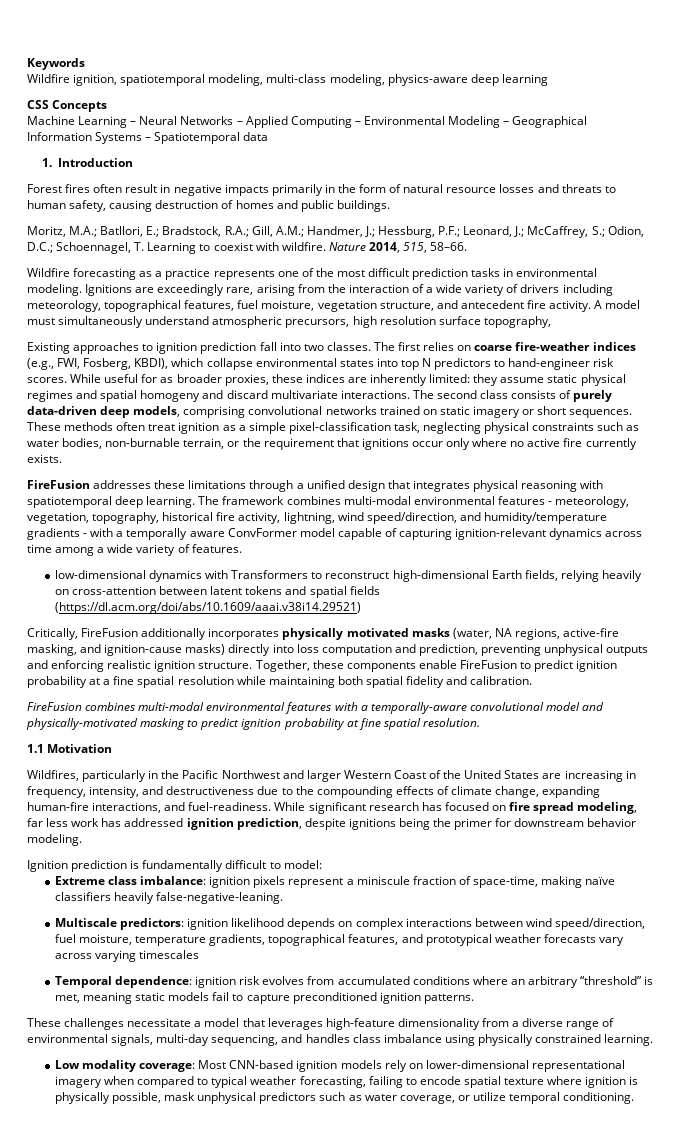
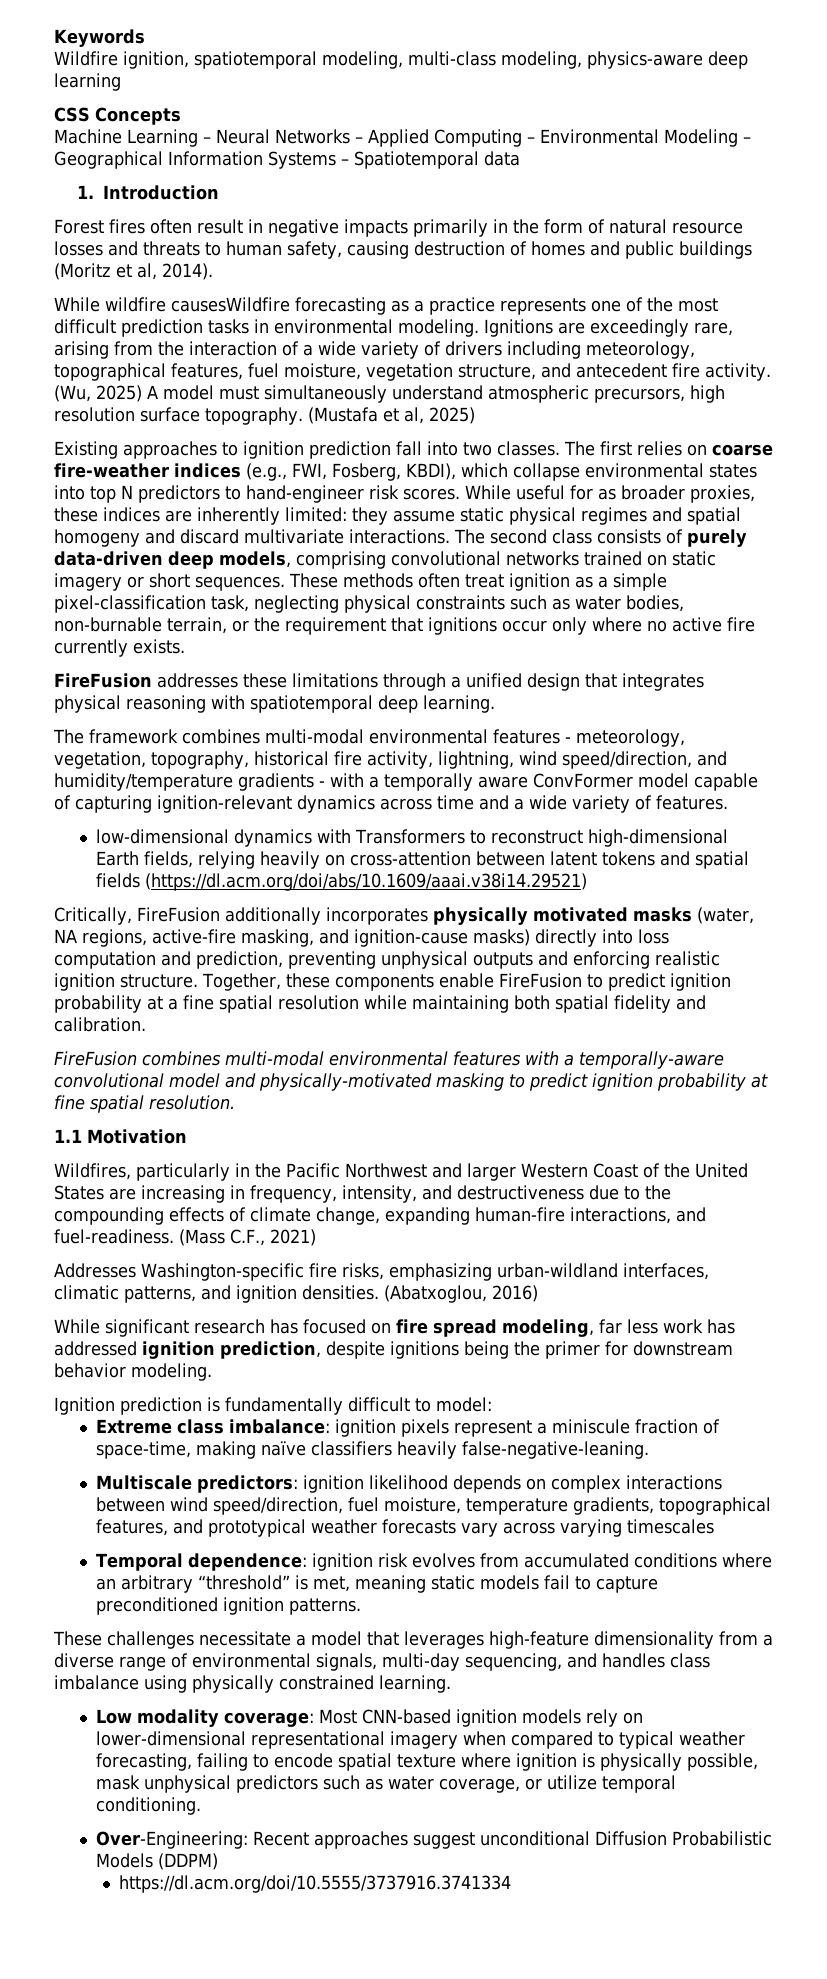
[336,200,390,212] [27,226,644,238] [27,242,468,254] [27,268,70,277] buildings. // Moritz, M.A.; Batllori, E.; Bradstock, R.A.; Gill, A.M.; Handmer, J.; Hessburg, P.F.; Leonard, J.; McCaffrey, S.; Odion, D.C.; Schoennagel, T. Learning to coexist with wildfire. Nature 2014, 515, 58–66. // Wildfire -> [679,241,752,259] [54,263,213,280] [54,297,290,312] buildings (Moritz et al, 2014). // While wildfire causesWildfire
(592, 306) none -> [54,385,142,402] (Wu, 2025)
[483,316,551,328] topography, -> [205,407,475,425] topography. (Mustafa et al, 2025)
(196, 502) none -> (495, 704) //
[55,547,95,556] among -> [479,795,509,810] and
(272, 806) none -> [179,1229,316,1246] [54,1263,709,1281] [54,1285,538,1303] (Mass C.F., 2021) // Addresses Washington-specific fire risks, emphasizing urban-wildland interfaces, climatic patterns, and ignition densities. (Abatxoglou, 2016) //
(635, 1098) none -> [96,1831,773,1849] [96,1853,219,1870] [118,1875,511,1893] // Over-Engineering: Recent approaches suggest unconditional Diffusion Probabilistic Models (DDPM) // https://dl.acm.org/doi/10.5555/3737916.3741334

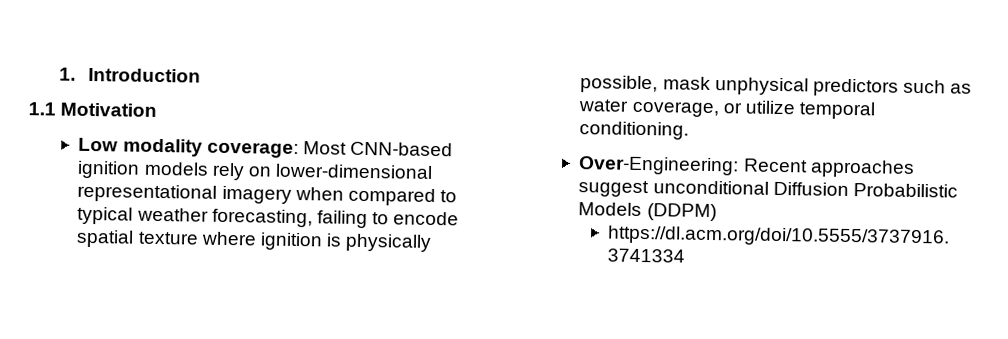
[54,29,145,47] [54,51,748,69] [54,73,121,91] [54,107,181,125] [54,129,751,147] [54,151,520,169] [76,185,219,200] [54,219,743,237] [54,241,752,259] [54,263,213,280] [54,297,718,315] [54,319,733,337] [54,341,695,359] [54,363,771,381] [54,385,725,403] [54,407,475,425] [54,441,773,459] [54,463,757,481] [54,485,755,503] [54,507,741,525] [54,529,747,547] [54,551,716,569] [54,573,667,591] [54,595,684,613] [54,617,755,635] [54,639,185,657] [54,673,704,691] [54,695,495,713] [53,729,685,747] [54,751,727,769] [54,773,758,791] [54,795,728,813] [96,829,729,847] [96,851,750,869] [96,873,588,891] [54,907,754,925] [54,929,669,947] [54,951,720,969] [54,973,731,991] [54,995,706,1013] [54,1017,146,1032] [54,1051,724,1069] [54,1073,768,1091] [54,1095,235,1113] [54,1129,187,1144] [54,1163,748,1181] [54,1185,671,1203] [54,1207,706,1225] [54,1229,316,1246] [54,1263,709,1281] [54,1285,538,1303] [54,1319,735,1337] [54,1341,733,1359] [54,1363,212,1381] [54,1397,492,1415] [96,1419,721,1437] [96,1441,650,1459] [96,1475,723,1493] [96,1497,772,1515] [96,1519,715,1537] [96,1553,773,1571] [96,1575,659,1593] [96,1597,362,1615] [53,1631,773,1649] [54,1653,710,1671] [54,1675,451,1693] Keywords // Wildfire ignition, spatiotemporal modeling, multi-class modeling, physics-aware deep learning // CSS Concepts // Machine Learning – Neural Networks – Applied Computing – Environmental Modeling – Geographical Information Systems – Spatiotemporal data // 1. Introduction // Forest fires often result in negative impacts primarily in the form of natural resource losses and threats to human safety, causing destruction of homes and public buildings (Moritz et al, 2014). // While wildfire causesWildfire forecasting as a practice represents one of the most difficult prediction tasks in environmental modeling. Ignitions are exceedingly rare, arising from the interaction of a wide variety of drivers including meteorology, topographical features, fuel moisture, vegetation structure, and antecedent fire activity. (Wu, 2025) A model must simultaneously understand atmospheric precursors, high resolution surface topography. (Mustafa et al, 2025) // Existing approaches to ignition prediction fall into two classes. The first relies on coarse fire-weather indices (e.g., FWI, Fosberg, KBDI), which collapse environmental states into top N predictors to hand-engineer risk scores. While useful for as broader proxies, these indices are inherently limited: they assume static physical regimes and spatial homogeny and discard multivariate interactions. The second class consists of purely data-driven deep models, comprising convolutional networks trained on static imagery or short sequences. These methods often treat ignition as a simple pixel-classification task, neglecting physical constraints such as water bodies, non-burnable terrain, or the requirement that ignitions occur only where no active fire currently exists. // FireFusion addresses these limitations through a unified design that integrates physical reasoning with spatiotemporal deep learning. // The framework combines multi-modal environmental features - meteorology, vegetation, topography, historical fire activity, lightning, wind speed/direction, and humidity/temperature gradients - with a temporally aware ConvFormer model capable of capturing ignition-relevant dynamics across time and a wide variety of features. // low-dimensional dynamics with Transformers to reconstruct high-dimensional Earth fields, relying heavily on cross-attention between latent tokens and spatial fields (https://dl.acm.org/doi/abs/10.1609/aaai.v38i14.29521) // Critically, FireFusion additionally incorporates physically motivated masks (water, NA regions, active-fire masking, and ignition-cause masks) directly into loss computation and prediction, preventing unphysical outputs and enforcing realistic ignition structure. Together, these components enable FireFusion to predict ignition probability at a fine spatial resolution while maintaining both spatial fidelity and calibration. // FireFusion combines multi-modal environmental features with a temporally-aware convolutional model and physically-motivated masking to predict ignition probability at fine spatial resolution. // 1.1 Motivation // Wildfires, particularly in the Pacific Northwest and larger Western Coast of the United States are increasing in frequency, intensity, and destructiveness due to the compounding effects of climate change, expanding human-fire interactions, and fuel-readiness. (Mass C.F., 2021) // Addresses Washington-specific fire risks, emphasizing urban-wildland interfaces, climatic patterns, and ignition densities. (Abatxoglou, 2016) // While significant research has focused on fire spread modeling, far less work has addressed ignition prediction, despite ignitions being the primer for downstream behavior modeling. // Ignition prediction is fundamentally difficult to model: // Extreme class imbalance: ignition pixels represent a miniscule fraction of space-time, making naïve classifiers heavily false-negative-leaning. // Multiscale predictors: ignition likelihood depends on complex interactions between wind speed/direction, fuel moisture, temperature gradients, topographical features, and prototypical weather forecasts vary across varying timescales // Temporal dependence: ignition risk evolves from accumulated conditions where an arbitrary “threshold” is met, meaning static models fail to capture preconditioned ignition patterns. // These challenges necessitate a model that leverages high-feature dimensionality from a diverse range of environmental signals, multi-day sequencing, and handles class imbalance using physically constrained learning. -> [58,67,202,83] [28,102,158,117] 1. Introduction // 1.1 Motivation

